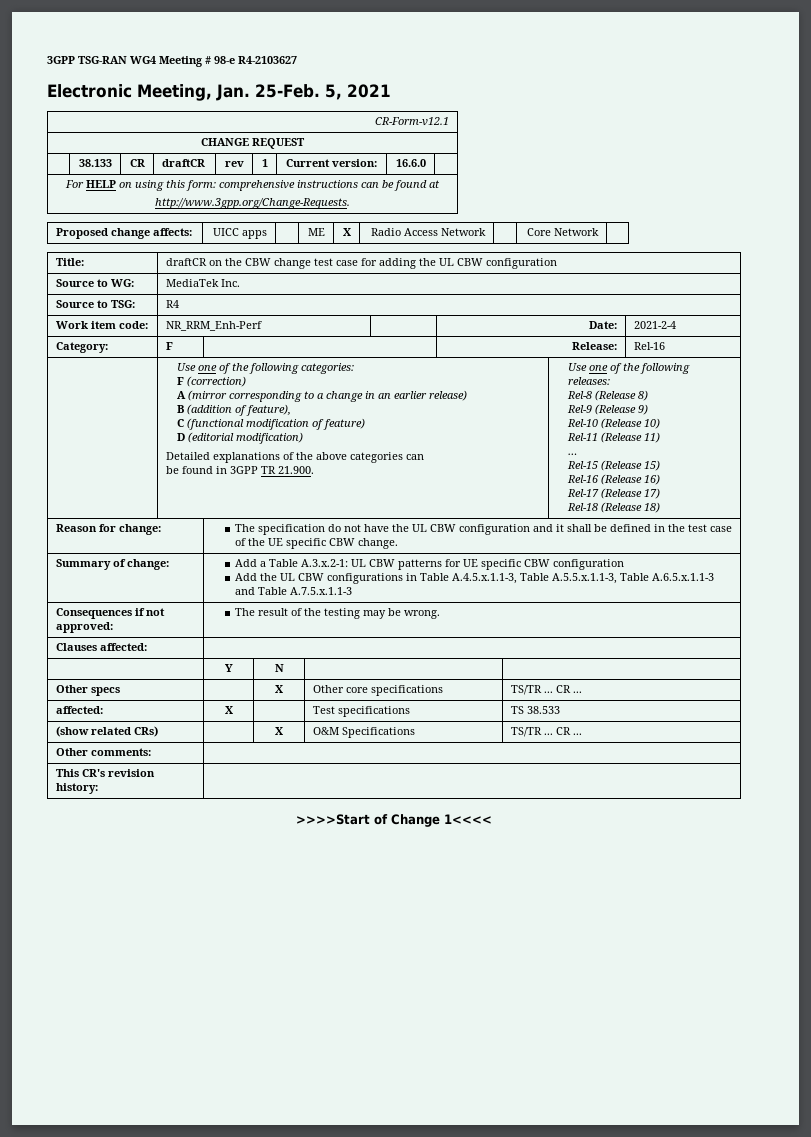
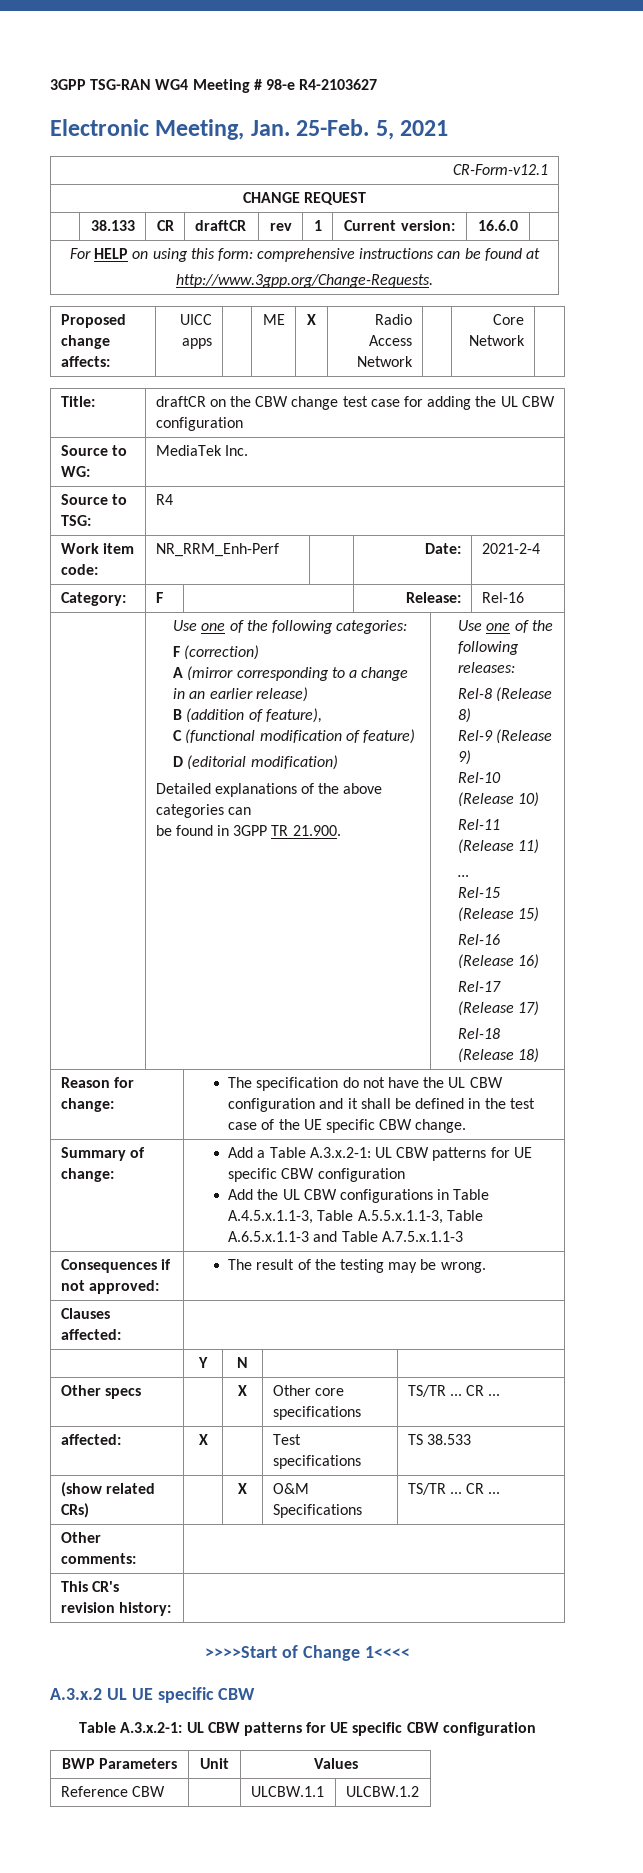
(492, 819) none -> [50,1687,256,1703] [79,1722,536,1736] [61,1758,178,1769] [200,1758,229,1769] [313,1758,358,1769] [60,1786,165,1797] [250,1786,324,1797] [345,1786,419,1797] // A.3.x.2 UL UE specific CBW // Table A.3.x.2-1: UL CBW patterns for UE specific CBW configuration // BWP Parameters | Unit | Values // Reference CBW | | ULCBW.1.1 | ULCBW.1.2

